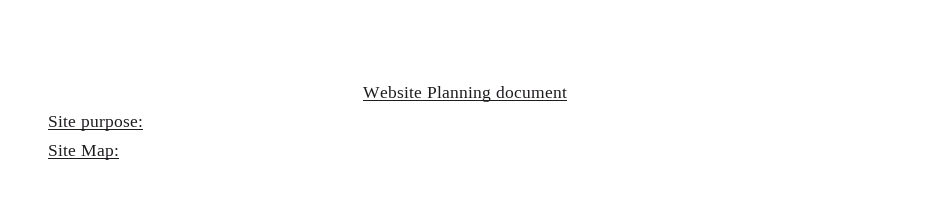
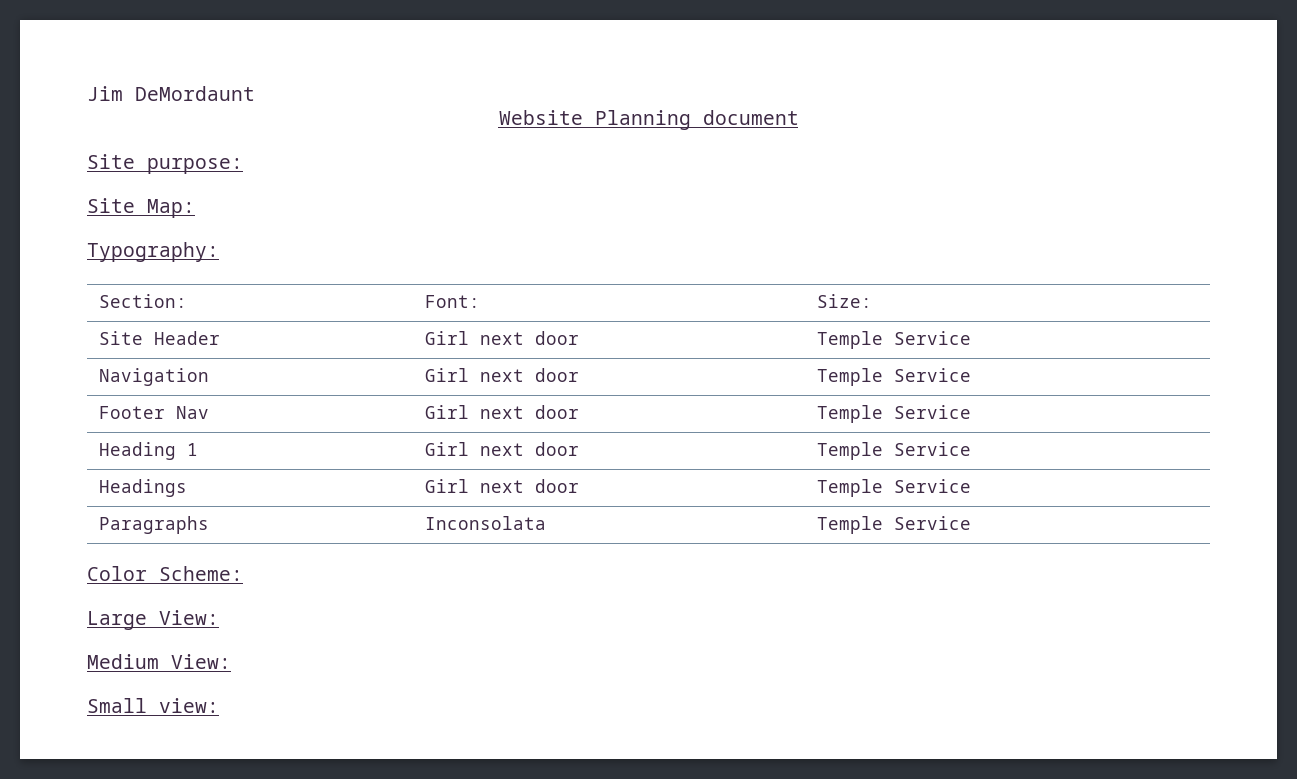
(363, 92) none -> [87,86,255,101] Jim DeMordaunt //
(119, 152) none -> [87,242,219,262] [98,294,187,308] [424,295,480,308] [816,294,872,308] [98,331,220,345] [424,331,579,345] [816,331,971,349] [98,368,209,386] [424,368,579,382] [816,368,971,386] [98,406,209,419] [424,405,579,419] [816,405,971,423] [98,442,198,460] [424,442,579,456] [816,442,971,460] [98,479,187,497] [424,479,579,493] [816,479,971,497] [98,516,209,534] [424,516,546,530] [816,516,971,534] [87,566,243,581] [87,610,219,630] [87,654,231,669] [87,698,219,713] // Typography: // Section: | Font: | Size: // Site Header | Girl next door | Temple Service // Navigation | Girl next door | Temple Service // Footer Nav | Girl next door | Temple Service // Heading 1 | Girl next door | Temple Service // Headings | Girl next door | Temple Service // Paragraphs | Inconsolata | Temple Service // Color Scheme: // Large View: // Medium View: // Small view:

